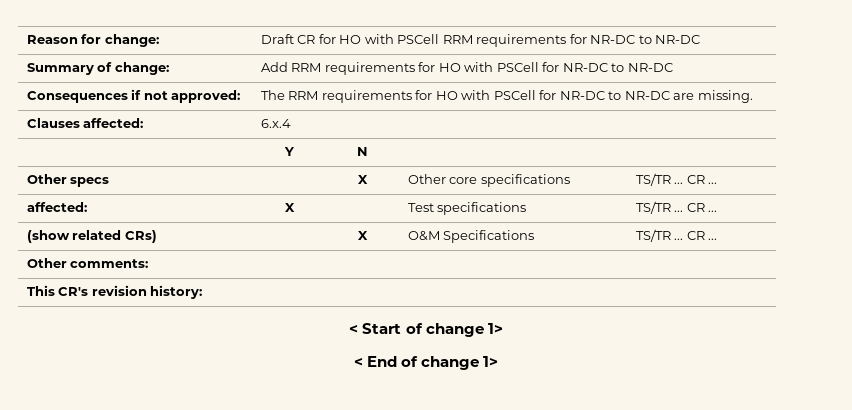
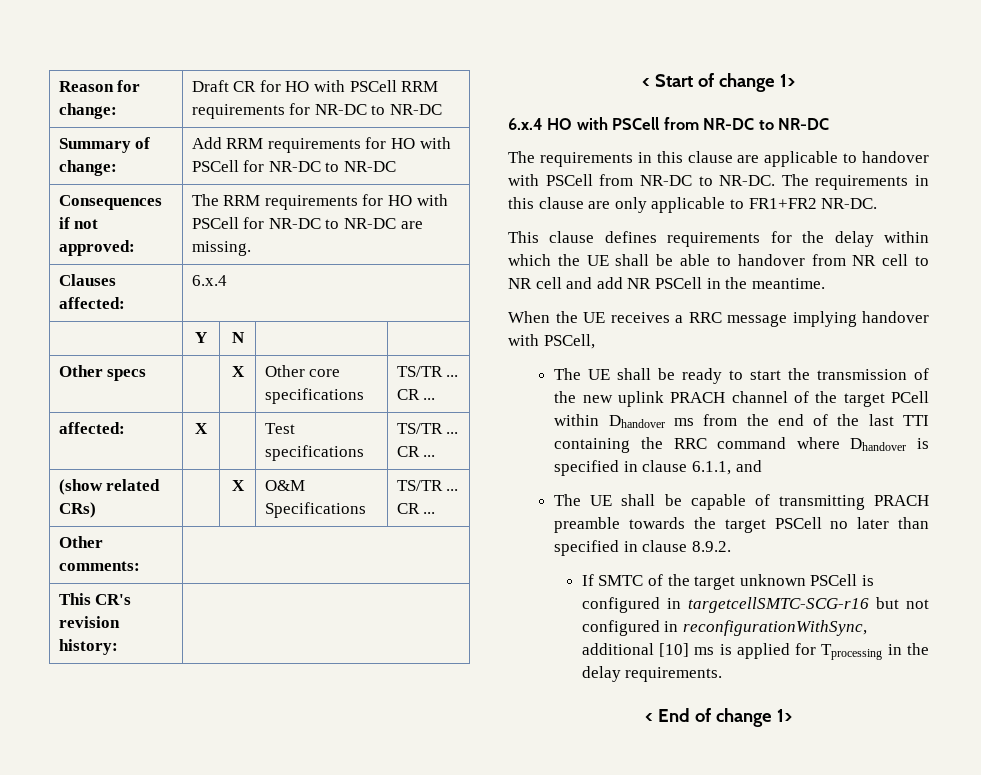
(503, 328) none -> [508,117,830,130] [508,151,929,167] [508,174,929,190] [508,197,878,213] [508,231,929,247] [508,254,929,266] [508,277,825,289] [508,311,929,327] [508,334,595,349] [554,368,929,384] [554,391,929,407] [554,414,929,428] [554,437,929,453] [554,460,762,476] [554,494,929,510] [554,517,929,533] [554,540,732,556] [581,574,875,590] [581,597,929,613] [581,620,868,636] [581,643,929,660] [581,666,723,682] // 6.x.4 HO with PSCell from NR-DC to NR-DC // The requirements in this clause are applicable to handover with PSCell from NR-DC to NR-DC. The requirements in this clause are only applicable to FR1+FR2 NR-DC. // This clause defines requirements for the delay within which the UE shall be able to handover from NR cell to NR cell and add NR PSCell in the meantime. // When the UE receives a RRC message implying handover with PSCell, // The UE shall be ready to start the transmission of the new uplink PRACH channel of the target PCell within Dhandover ms from the end of the last TTI containing the RRC command where Dhandover is specified in clause 6.1.1, and // The UE shall be capable of transmitting PRACH preamble towards the target PSCell no later than specified in clause 8.9.2. // If SMTC of the target unknown PSCell is configured in targetcellSMTC-SCG-r16 but not configured in reconfigurationWithSync, additional [10] ms is applied for Tprocessing in the delay requirements.

